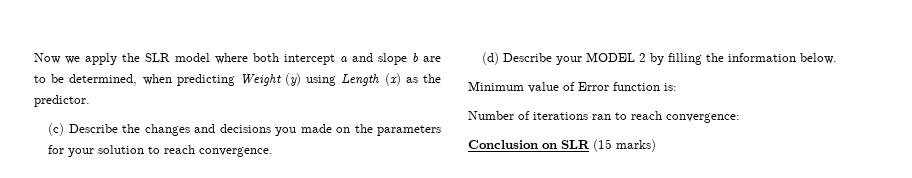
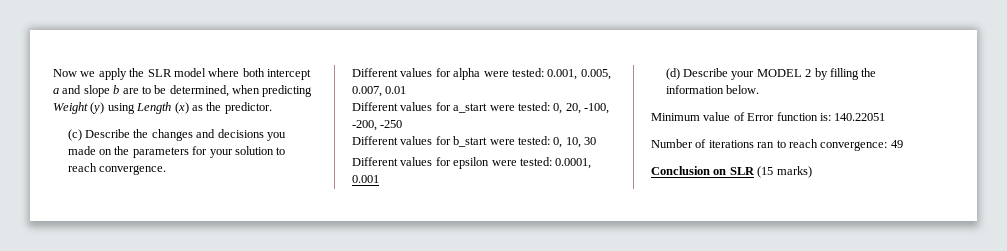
(274, 152) none -> [352,68,611,80] [352,86,407,97] [352,102,609,114] [352,120,403,131] [352,136,596,148] [352,157,592,169] [352,175,379,183] // Different values for alpha were tested: 0.001, 0.005, 0.007, 0.01 // Different values for a_start were tested: 0, 20, -100, -200, -250 // Different values for b_start were tested: 0, 10, 30 // Different values for epsilon were tested: 0.0001, 0.001
(677, 87) none -> [834,113,886,121] 140.22051
(740, 118) none -> [890,140,903,148] 49

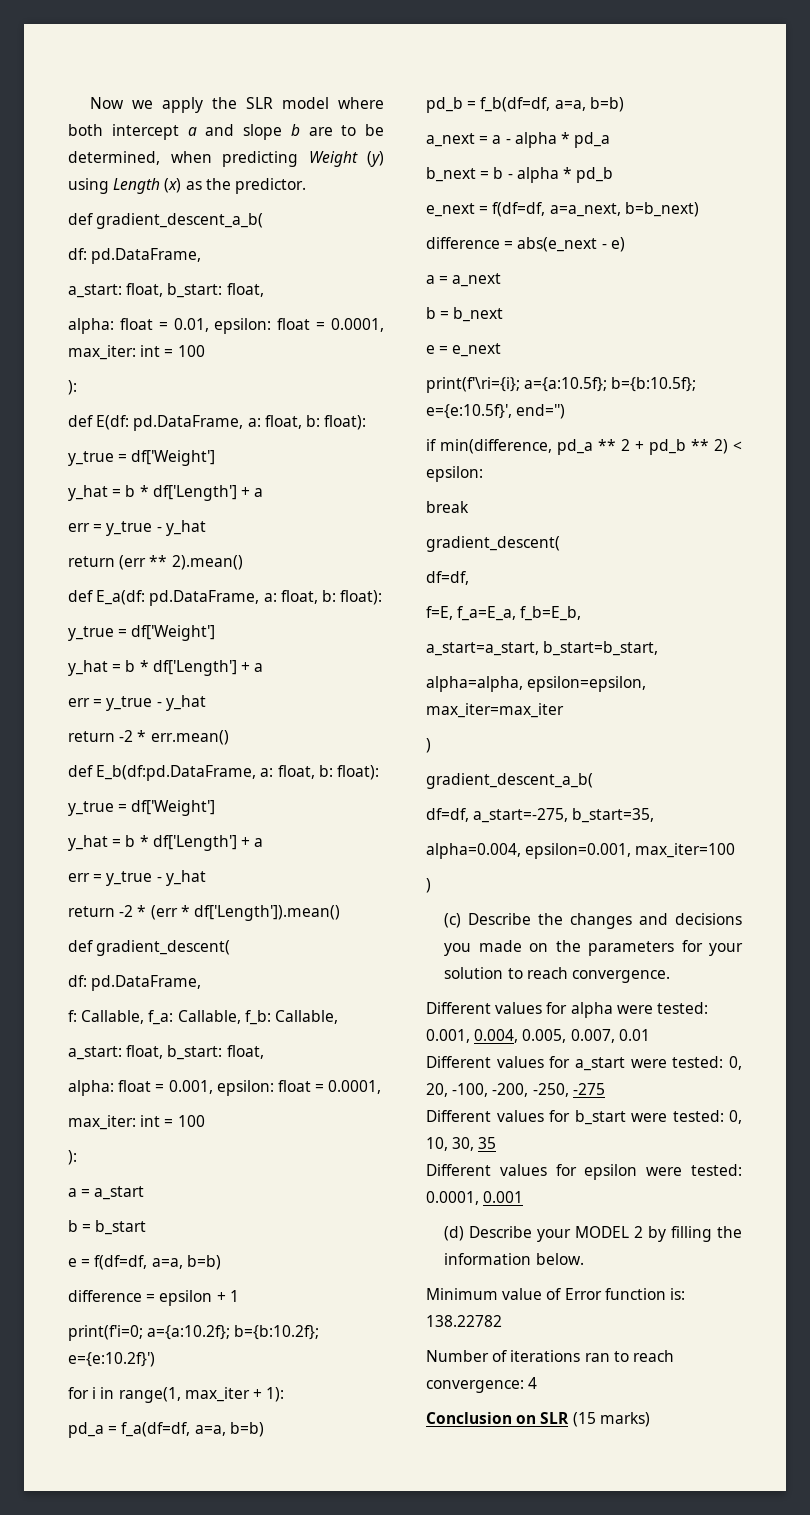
(272, 108) none -> [68,213,264,229] [68,248,202,264] [68,283,264,298] [68,318,384,334] [68,345,205,360] [68,380,77,395] [68,415,367,431] [68,450,216,466] [68,485,264,501] [68,520,206,536] [68,555,243,570] [68,590,383,606] [68,625,216,641] [68,660,264,676] [68,695,206,711] [68,730,229,745] [68,765,379,781] [68,800,216,816] [68,835,264,851] [68,870,206,886] [68,905,340,921] [68,940,231,956] [68,975,202,991] [68,1010,338,1025] [68,1045,264,1060] [68,1080,382,1096] [68,1115,205,1130] [68,1150,77,1165] [68,1186,145,1200] [68,1220,147,1235] [68,1255,221,1270] [68,1290,239,1306] [68,1325,320,1341] [68,1352,155,1367] [68,1387,285,1403] [68,1422,264,1438] [426,97,624,113] [426,132,611,148] [426,167,614,183] [426,202,699,217] [426,237,625,252] [426,273,502,287] [426,307,504,322] [426,343,502,357] [426,377,697,393] [426,404,566,419] [426,439,742,455] [426,466,483,482] [426,501,469,513] [426,536,560,552] [426,571,469,585] [426,606,582,621] [426,641,659,656] [426,676,647,692] [426,703,564,718] [426,738,431,753] [426,773,593,789] [426,808,655,823] [426,843,736,859] [426,878,431,893] // def gradient_descent_a_b( // df: pd.DataFrame, // a_start: float, b_start: float, // alpha: float = 0.01, epsilon: float = 0.0001, max_iter: int = 100 // ): // def E(df: pd.DataFrame, a: float, b: float): // y_true = df['Weight'] // y_hat = b * df['Length'] + a // err = y_true - y_hat // return (err ** 2).mean() // def E_a(df: pd.DataFrame, a: float, b: float): // y_true = df['Weight'] // y_hat = b * df['Length'] + a // err = y_true - y_hat // return -2 * err.mean() // def E_b(df:pd.DataFrame, a: float, b: float): // y_true = df['Weight'] // y_hat = b * df['Length'] + a // err = y_true - y_hat // return -2 * (err * df['Length']).mean() // def gradient_descent( // df: pd.DataFrame, // f: Callable, f_a: Callable, f_b: Callable, // a_start: float, b_start: float, // alpha: float = 0.001, epsilon: float = 0.0001, // max_iter: int = 100 // ): // a = a_start // b = b_start // e = f(df=df, a=a, b=b) // difference = epsilon + 1 // print(f'i=0; a={a:10.2f}; b={b:10.2f}; e={e:10.2f}') // for i in range(1, max_iter + 1): // pd_a = f_a(df=df, a=a, b=b) // pd_b = f_b(df=df, a=a, b=b) // a_next = a - alpha * pd_a // b_next = b - alpha * pd_b // e_next = f(df=df, a=a_next, b=b_next) // difference = abs(e_next - e) // a = a_next // b = b_next // e = e_next // print(f'\ri={i}; a={a:10.5f}; b={b:10.5f}; e={e:10.5f}', end='') // if min(difference, pd_a ** 2 + pd_b ** 2) < epsilon: // break // gradient_descent( // df=df, // f=E, f_a=E_a, f_b=E_b, // a_start=a_start, b_start=b_start, // alpha=alpha, epsilon=epsilon, max_iter=max_iter // ) // gradient_descent_a_b( // df=df, a_start=-275, b_start=35, // alpha=0.004, epsilon=0.001, max_iter=100 // )
(578, 74) none -> [474,1029,519,1043] 0.004,
[380,120,403,128] -250 -> [532,1083,605,1097] -250, -275
[584,137,596,145] 30 -> [452,1137,497,1151] 30, 35
[834,113,886,121] 140.22051 -> [426,1315,502,1327] 138.22782
[890,140,903,148] 49 -> [528,1377,538,1389] 4

